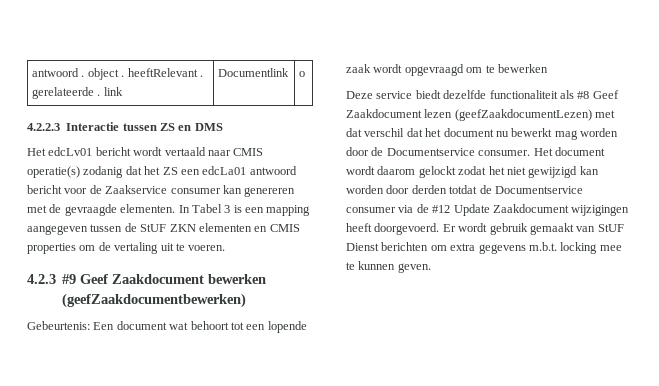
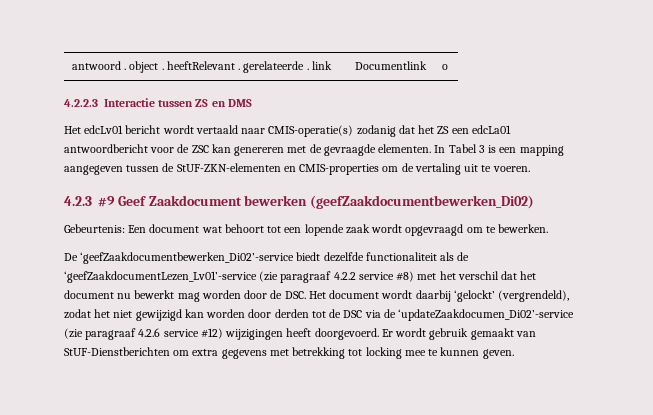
[233,148,264,156] [27,166,80,178] CMIS operatie(s) -> [268,125,354,137] CMIS-operatie(s)
[249,166,297,175] [27,185,221,194] antwoord bericht voor de Zaakservice consumer -> [64,144,209,153] antwoordbericht voor de ZSC
[140,223,300,232] [27,243,76,254] StUF ZKN elementen en CMIS properties -> [176,163,380,175] StUF-ZKN-elementen en CMIS-properties
[62,293,247,308] (geefZaakdocumentbewerken) -> [310,195,535,209] (geefZaakdocumentbewerken_Di02)
[497,64,548,73] [346,91,413,99] bewerken // Deze service -> [498,224,549,233] [64,252,295,264] bewerken. // De ‘geefZaakdocumentbewerken_Di02’-service
[577,90,619,99] [346,109,616,121] [346,128,362,137] #8 Geef Zaakdocument lezen (geefZaakdocumentLezen) met dat -> [457,252,470,261] [64,271,456,283] de ‘geefZaakdocumentLezen_Lv01’-service (zie paragraaf 4.2.2 service #8) met het
[386,148,531,156] Documentservice consumer. -> [284,291,306,299] DSC.
[377,166,456,178] daarom gelockt -> [415,290,570,302] daarbij ‘gelockt’ (vergrendeld),
[449,185,583,194] [346,204,569,216] totdat de Documentservice consumer via de #12 Update Zaakdocument -> [311,309,575,321] [64,328,223,340] tot de DSC via de ‘updateZaakdocumen_Di02’-service (zie paragraaf 4.2.6 service #12)
[597,224,624,232] [346,242,557,254] StUF Dienst berichten om extra gegevens m.b.t. -> [64,347,363,359] StUF-Dienstberichten om extra gegevens met betrekking tot

